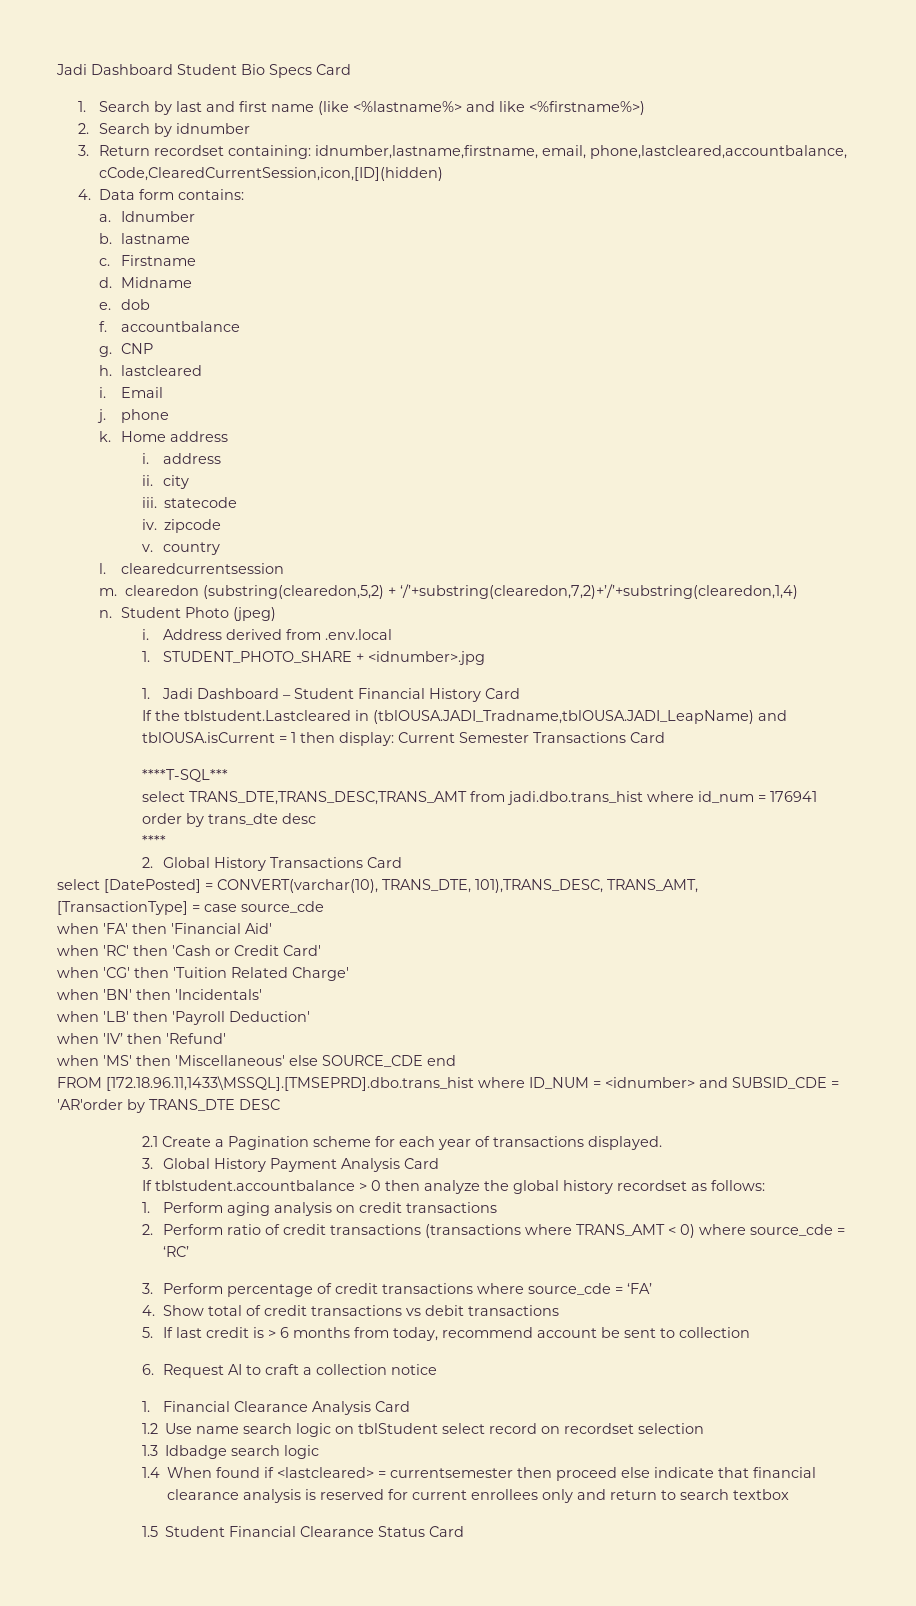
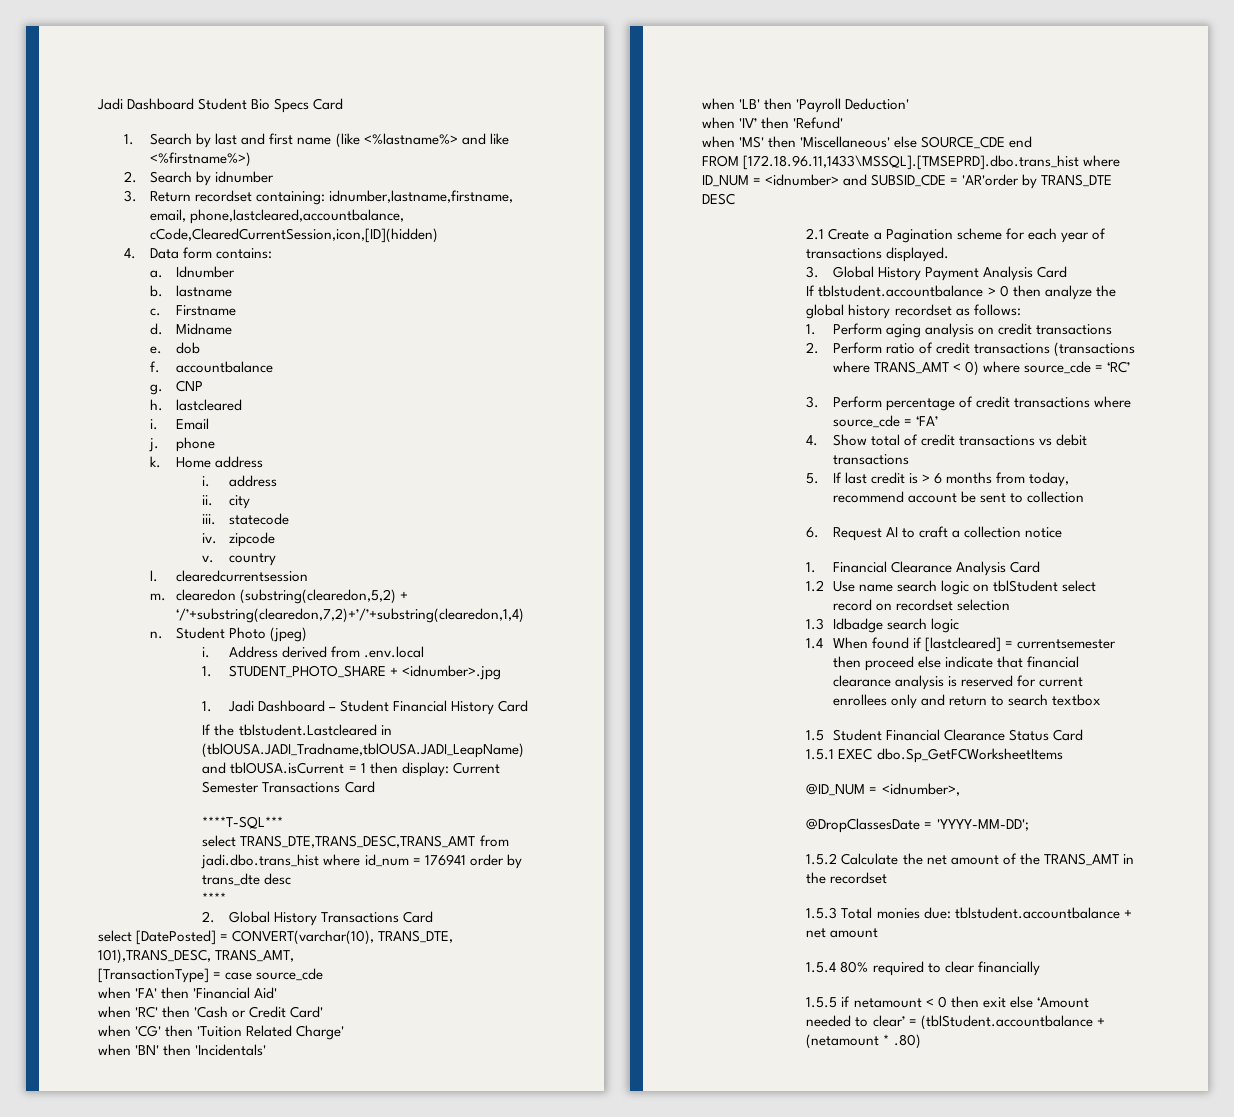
[277,1467,375,1478] <lastcleared> -> [924,637,1001,652] [lastcleared]
(465, 1531) none -> [806,748,1063,763] [806,783,960,796] [806,818,1029,833] [806,853,1134,866] [806,872,888,884] [806,907,1132,919] [806,928,879,938] [806,961,1040,976] [806,996,1089,1008] [806,1015,1105,1030] [806,1034,921,1049] // 1.5.1 EXEC dbo.Sp_GetFCWorksheetItems // @ID_NUM = <idnumber>, // @DropClassesDate = 'YYYY-MM-DD'; // 1.5.2 Calculate the net amount of the TRANS_AMT in the recordset // 1.5.3 Total monies due: tblstudent.accountbalance + net amount // 1.5.4 80% required to clear financially // 1.5.5 if netamount < 0 then exit else ‘Amount needed to clear’ = (tblStudent.accountbalance + (netamount * .80)

